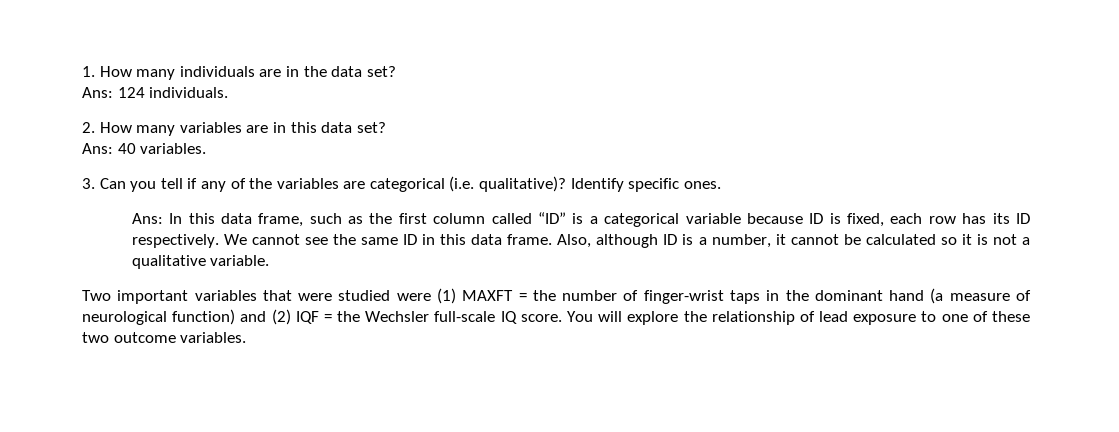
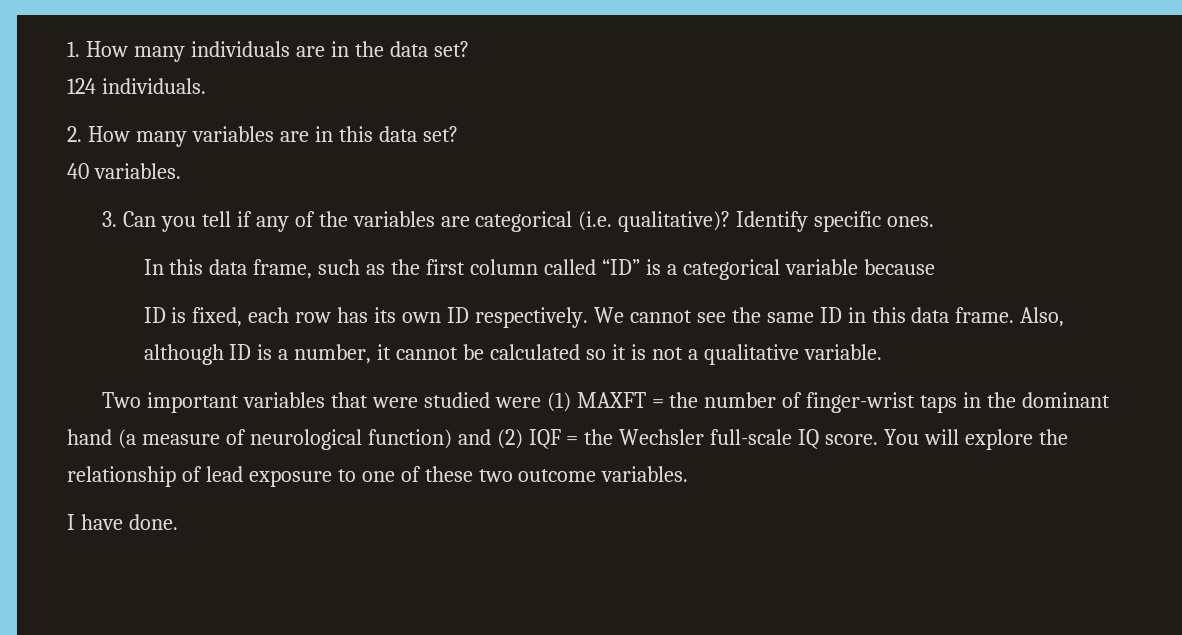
[82,87,113,98] Ans: -> (469, 49) none
[82,143,113,154] Ans: -> (458, 134) none
[131,213,163,224] Ans: -> (935, 221) none
(803, 218) none -> (935, 267) //
(1010, 218) none -> [402,312,442,323] own
(247, 337) none -> [67,514,178,530] // I have done.

